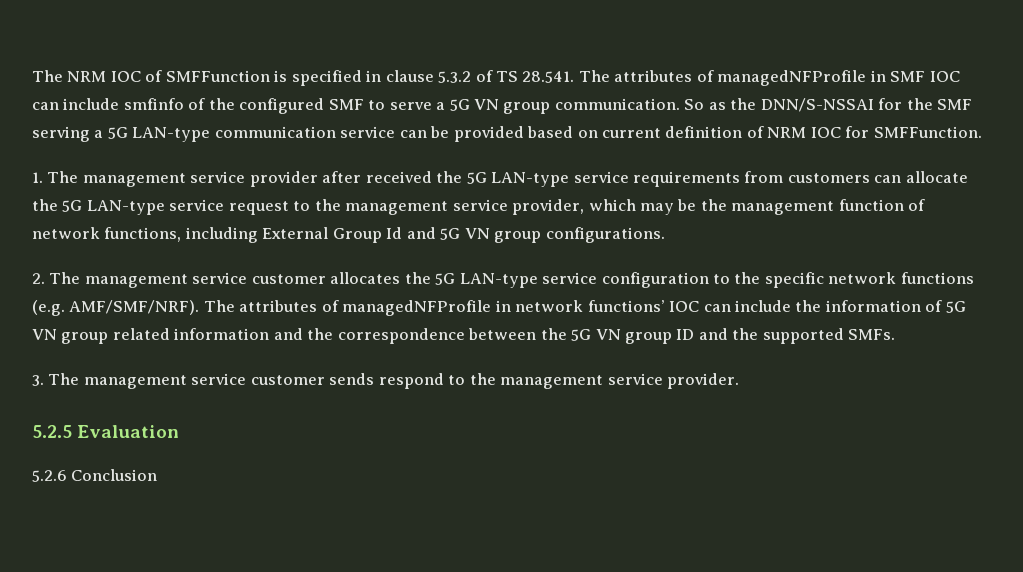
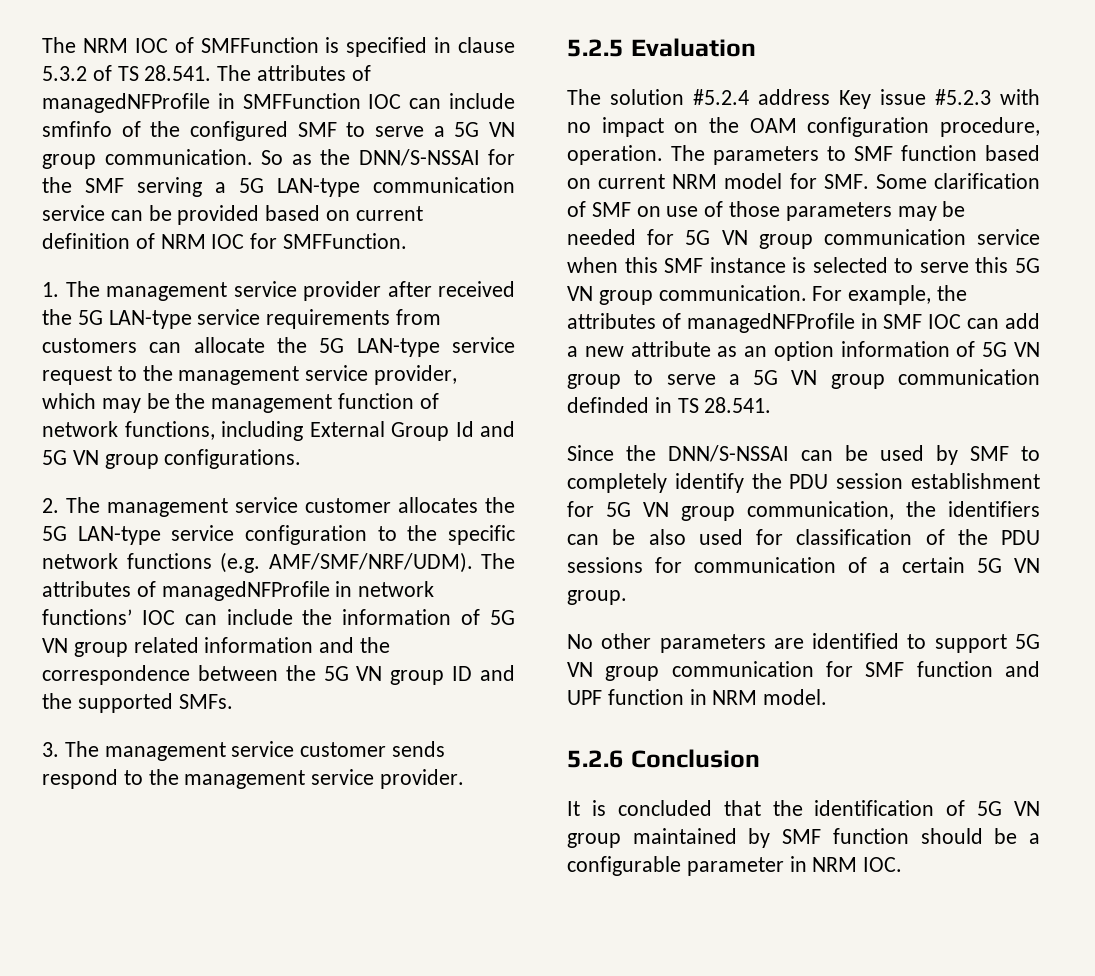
[890,71,926,82] SMF -> [242,93,361,109] SMFFunction
[69,300,200,315] AMF/SMF/NRF). -> [268,552,473,573] AMF/SMF/NRF/UDM).
[32,469,158,482] 5.2.6 Conclusion -> [567,89,1040,109] [567,117,1040,137] [567,145,1040,165] [567,173,1040,189] [567,201,966,221] [567,229,1040,249] [567,257,1040,273] [567,285,968,305] [567,313,1040,333] [567,341,1040,361] [567,369,1040,389] [567,397,772,413] [567,445,1040,465] [567,473,1040,493] [567,501,1040,521] [567,529,1040,545] [567,557,1040,573] [567,590,627,605] [567,633,1040,653] [567,661,1040,681] [567,689,828,705] [567,749,760,768] [567,800,1040,816] [567,828,1040,848] [567,856,903,876] The solution #5.2.4 address Key issue #5.2.3 with no impact on the OAM configuration procedure, operation. The parameters to SMF function based on current NRM model for SMF. Some clarification of SMF on use of those parameters may be needed for 5G VN group communication service when this SMF instance is selected to serve this 5G VN group communication. For example, the attributes of managedNFProfile in SMF IOC can add a new attribute as an option information of 5G VN group to serve a 5G VN group communication definded in TS 28.541. // Since the DNN/S-NSSAI can be used by SMF to completely identify the PDU session establishment for 5G VN group communication, the identifiers can be also used for classification of the PDU sessions for communication of a certain 5G VN group. // No other parameters are identified to support 5G VN group communication for SMF function and UPF function in NRM model. // 5.2.6 Conclusion // It is concluded that the identification of 5G VN group maintained by SMF function should be a configurable parameter in NRM IOC.

